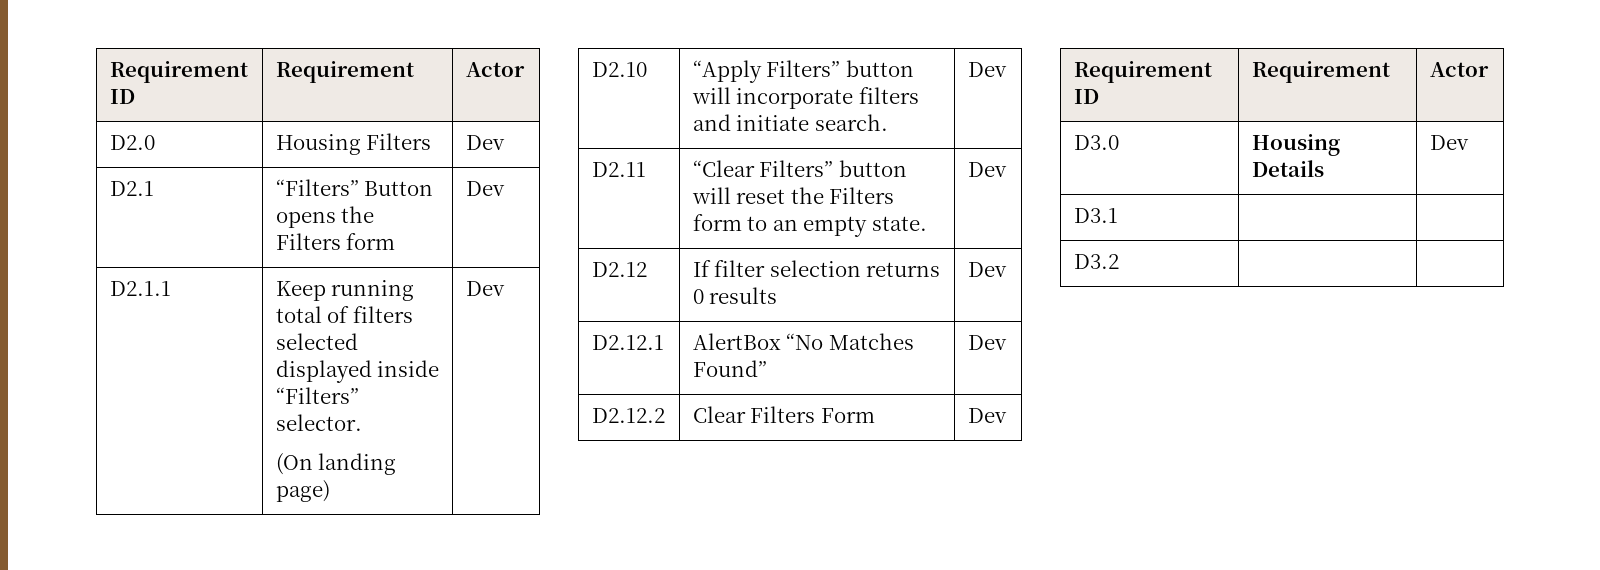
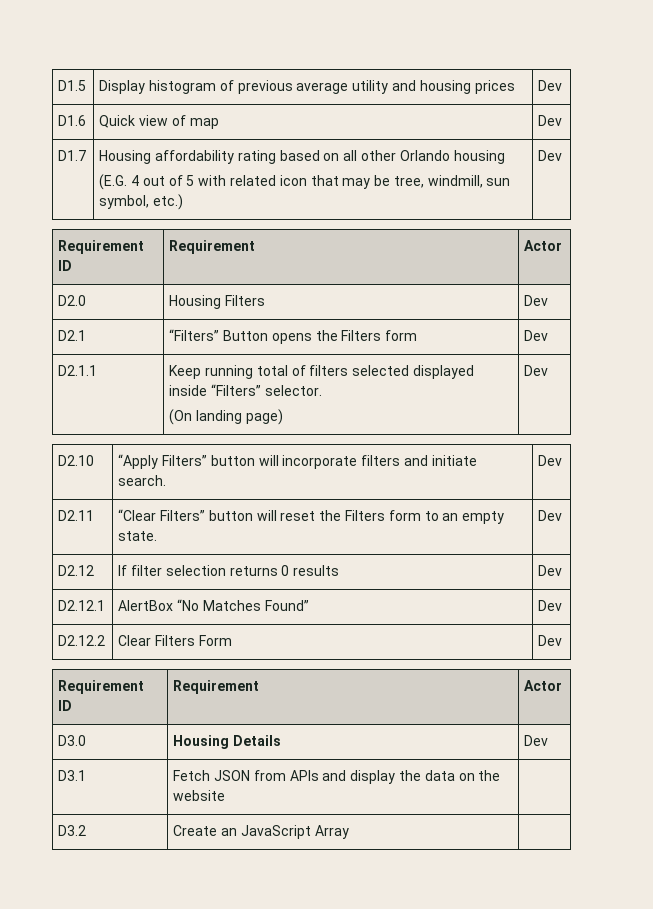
(109, 72) none -> [58,80,87,91] [99,80,515,94] [538,80,563,91] [58,115,87,126] [99,115,219,129] [538,115,563,126] [58,150,87,161] [99,150,505,164] [99,174,511,190] [99,194,184,210] [538,150,563,161] D1.5 | Display histogram of previous average utility and housing prices | Dev // D1.6 | Quick view of map | Dev // D1.7 | Housing affordability rating based on all other Orlando housing // (E.G. 4 out of 5 with related icon that may be tree, windmill, sun symbol, etc.) | Dev //
[1073,254,1119,269] | // D3.2 | -> [173,770,501,784] [173,790,226,801] [58,825,87,836] [173,825,349,839] Fetch JSON from APIs and display the data on the website | // D3.2 | Create an JavaScript Array

